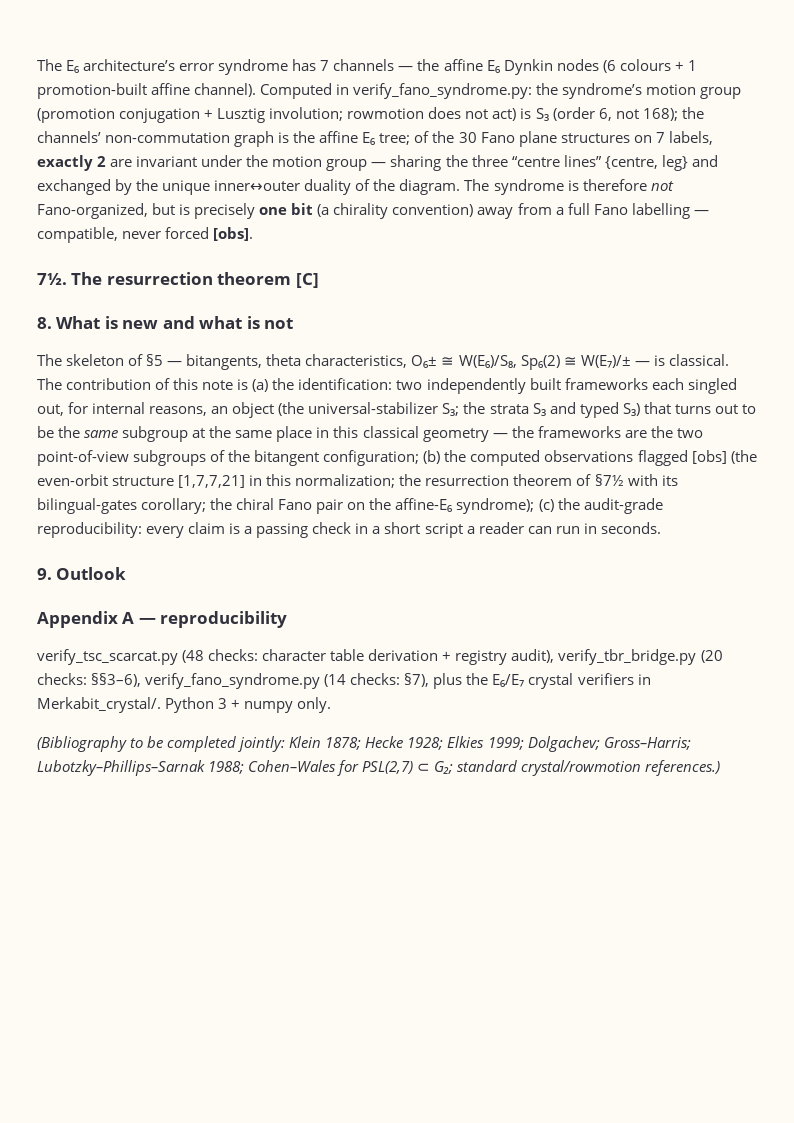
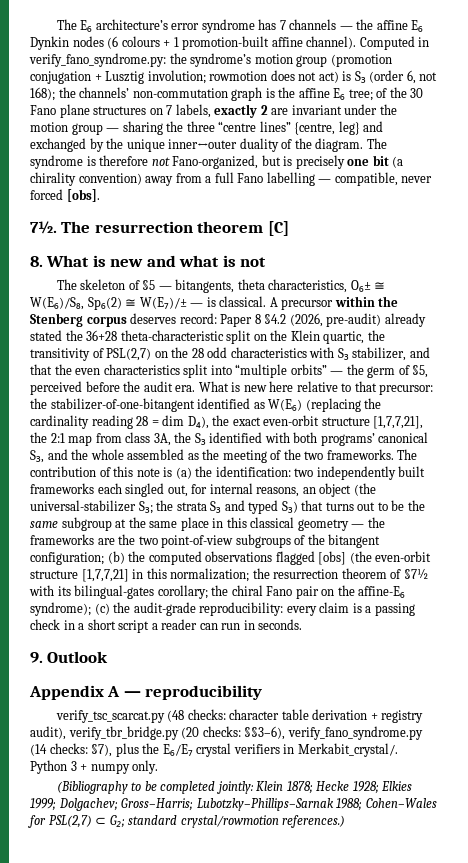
(729, 360) none -> [269,296,399,310] [30,313,426,327] [30,330,385,344] [30,347,430,361] [30,364,429,378] [30,381,434,395] [30,398,382,412] [30,415,424,429] [30,432,429,446] [30,449,394,463] A precursor within the Stenberg corpus deserves record: Paper 8 §4.2 (2026, pre-audit) already stated the 36+28 theta-characteristic split on the Klein quartic, the transitivity of PSL(2,7) on the 28 odd characteristics with S₃ stabilizer, and that the even characteristics split into “multiple orbits” — the germ of §5, perceived before the audit era. What is new here relative to that precursor: the stabilizer-of-one-bitangent identified as W(E₆) (replacing the cardinality reading 28 = dim D₄), the exact even-orbit structure [1,7,7,21], the 2:1 map from class 3A, the S₃ identified with both programs’ canonical S₃, and the whole assembled as the meeting of the two frameworks.

